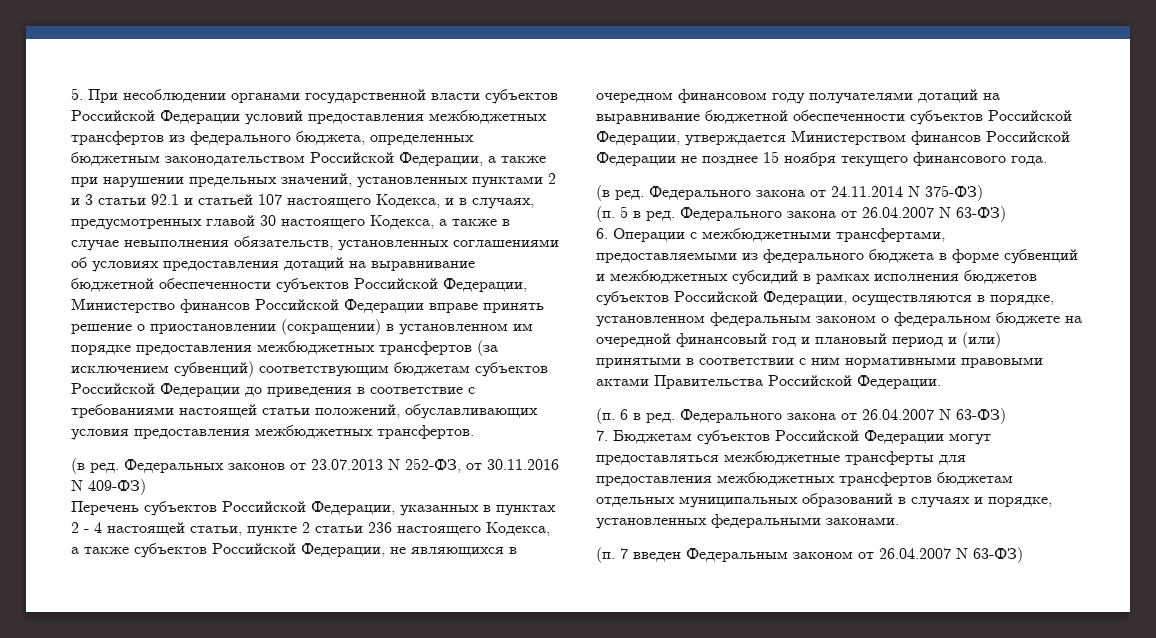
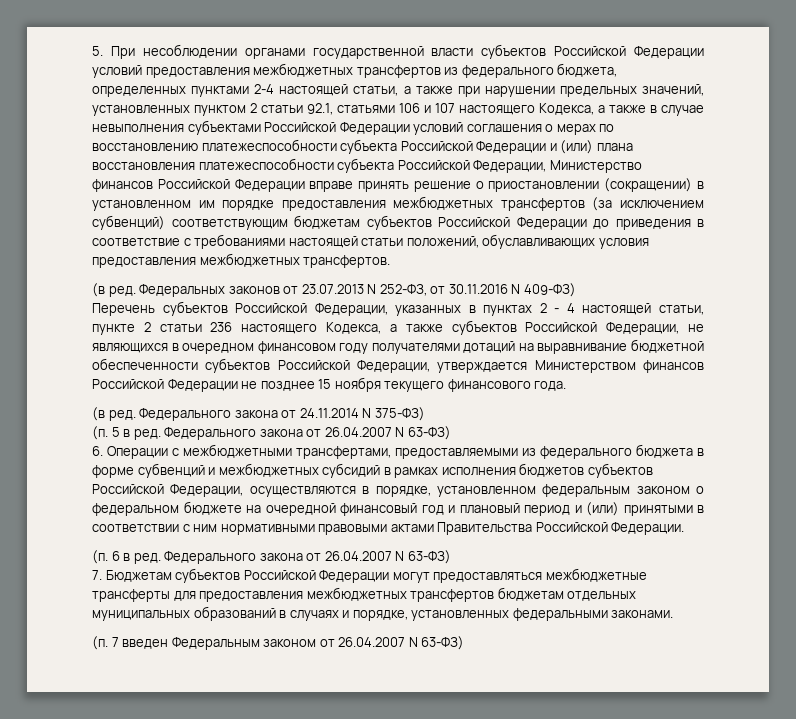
[71,152,483,166] бюджетным законодательством Российской Федерации, -> [191,84,399,97] пунктами 2-4 настоящей статьи,
[472,173,556,188] [71,194,534,209] [71,215,276,230] пунктами 2 и 3 статьи 92.1 и статьей 107 настоящего Кодекса, и в случаях, предусмотренных главой 30 -> [194,103,455,116] пунктом 2 статьи 92.1, статьями 106 и 107
[234,236,559,251] [71,257,475,272] [71,278,349,293] обязательств, установленных соглашениями об условиях предоставления дотаций на выравнивание бюджетной обеспеченности субъектов -> [187,120,615,135] [92,139,633,154] [92,158,395,173] субъектами Российской Федерации условий соглашения о мерах по восстановлению платежеспособности субъекта Российской Федерации и (или) плана восстановления платежеспособности субъекта

